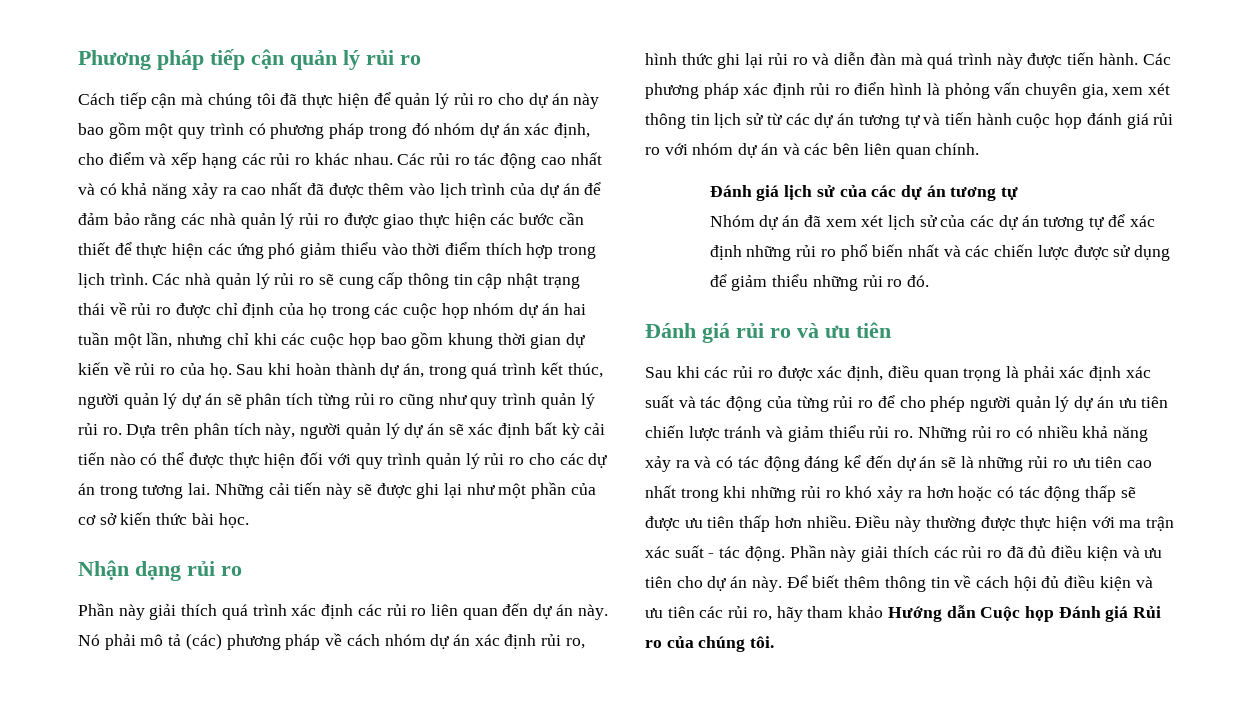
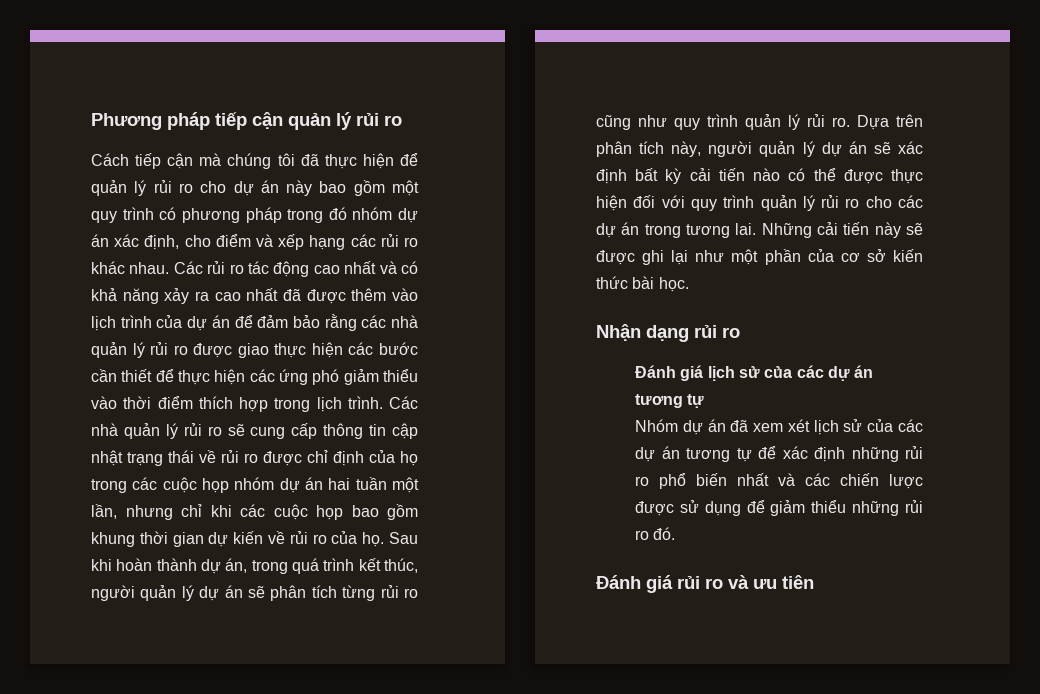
[78,603,608,620] [78,633,585,650] [645,52,1171,69] [645,82,1171,99] [645,112,1174,129] [645,143,980,159] // Phần này giải thích quá trình xác định các rủi ro liên quan đến dự án này. Nó phải mô tả (các) phương pháp về cách nhóm dự án xác định rủi ro, hình thức ghi lại rủi ro và diễn đàn mà quá trình này được tiến hành. Các phương pháp xác định rủi ro điển hình là phỏng vấn chuyên gia, xem xét thông tin lịch sử từ các dự án tương tự và tiến hành cuộc họp đánh giá rủi ro với nhóm dự án và các bên liên quan chính. -> (740, 332) none
[645,365,1151,382] [645,395,1169,412] [645,425,1149,442] [645,455,1153,472] [645,485,1136,502] [645,515,1175,532] [645,545,1163,562] [645,575,1153,592] [645,605,1162,622] [645,636,775,652] // Sau khi các rủi ro được xác định, điều quan trọng là phải xác định xác suất và tác động của từng rủi ro để cho phép người quản lý dự án ưu tiên chiến lược tránh và giảm thiểu rủi ro. Những rủi ro có nhiều khả năng xảy ra và có tác động đáng kể đến dự án sẽ là những rủi ro ưu tiên cao nhất trong khi những rủi ro khó xảy ra hơn hoặc có tác động thấp sẽ được ưu tiên thấp hơn nhiều. Điều này thường được thực hiện với ma trận xác suất - tác động. Phần này giải thích các rủi ro đã đủ điều kiện và ưu tiên cho dự án này. Để biết thêm thông tin về cách hội đủ điều kiện và ưu tiên các rủi ro, hãy tham khảo Hướng dẫn Cuộc họp Đánh giá Rủi ro của chúng tôi. -> (814, 582) none

